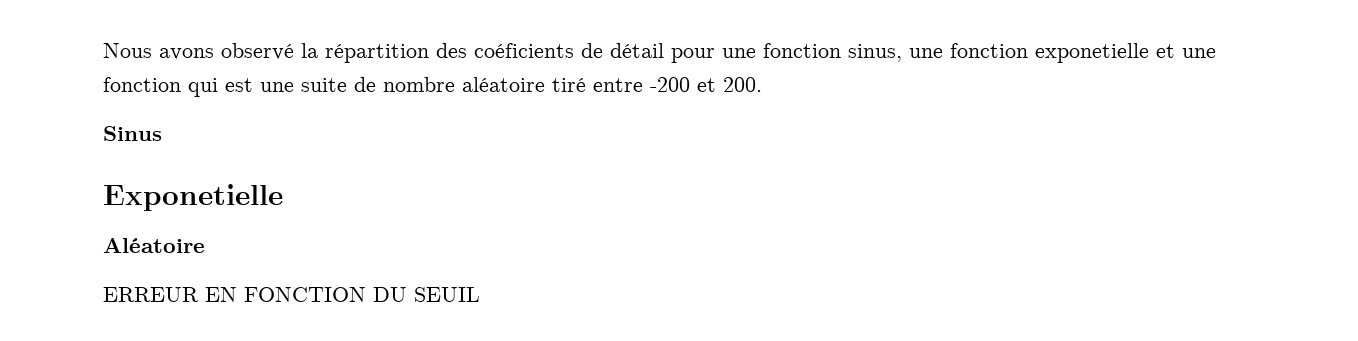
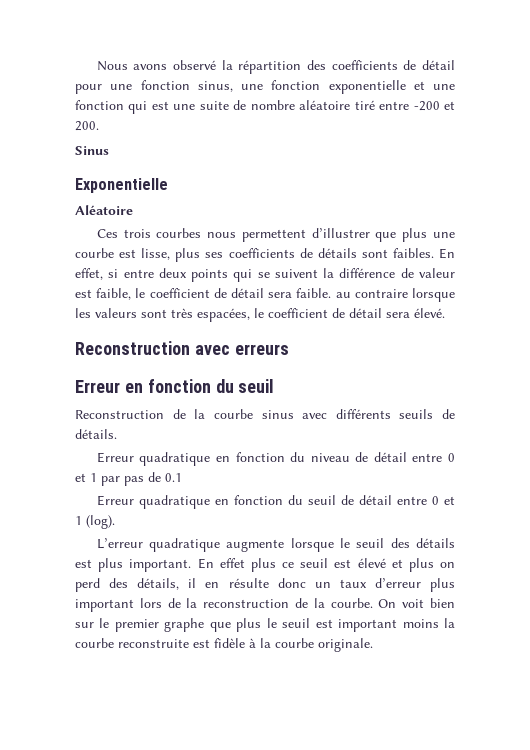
[474,43,574,58] coéficients -> [331,60,398,70] coefficients
[1035,43,1149,63] exponetielle -> [328,80,406,94] exponentielle
[103,184,283,211] Exponetielle -> [75,178,168,193] Exponentielle
[103,287,480,302] ERREUR EN FONCTION DU SEUIL -> [96,228,456,242] [75,248,456,262] [75,268,455,282] [75,288,455,302] [75,308,445,322] [75,341,289,355] [75,379,275,393] [75,409,455,419] [75,429,117,439] [96,452,455,466] [75,472,182,486] [96,495,456,509] [75,515,115,529] [96,538,455,552] [75,558,456,572] [75,578,456,592] [75,598,456,612] [75,618,456,632] [75,638,373,652] Ces trois courbes nous permettent d’illustrer que plus une courbe est lisse, plus ses coefficients de détails sont faibles. En effet, si entre deux points qui se suivent la différence de valeur est faible, le coefficient de détail sera faible. au contraire lorsque les valeurs sont très espacées, le coefficient de détail sera élevé. // Reconstruction avec erreurs // Erreur en fonction du seuil // Reconstruction de la courbe sinus avec différents seuils de détails. // Erreur quadratique en fonction du niveau de détail entre 0 et 1 par pas de 0.1 // Erreur quadratique en fonction du seuil de détail entre 0 et 1 (log). // L’erreur quadratique augmente lorsque le seuil des détails est plus important. En effet plus ce seuil est élevé et plus on perd des détails, il en résulte donc un taux d’erreur plus important lors de la reconstruction de la courbe. On voit bien sur le premier graphe que plus le seuil est important moins la courbe reconstruite est fidèle à la courbe originale.

